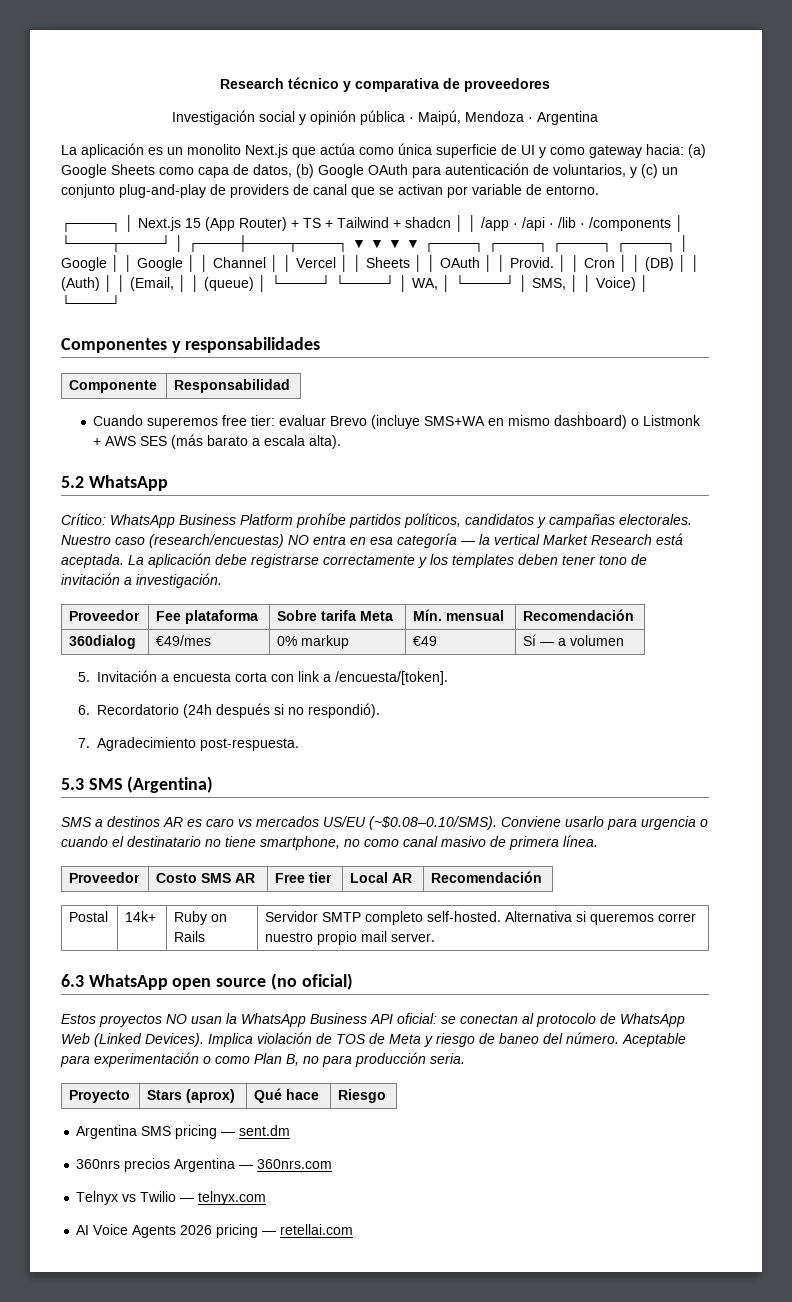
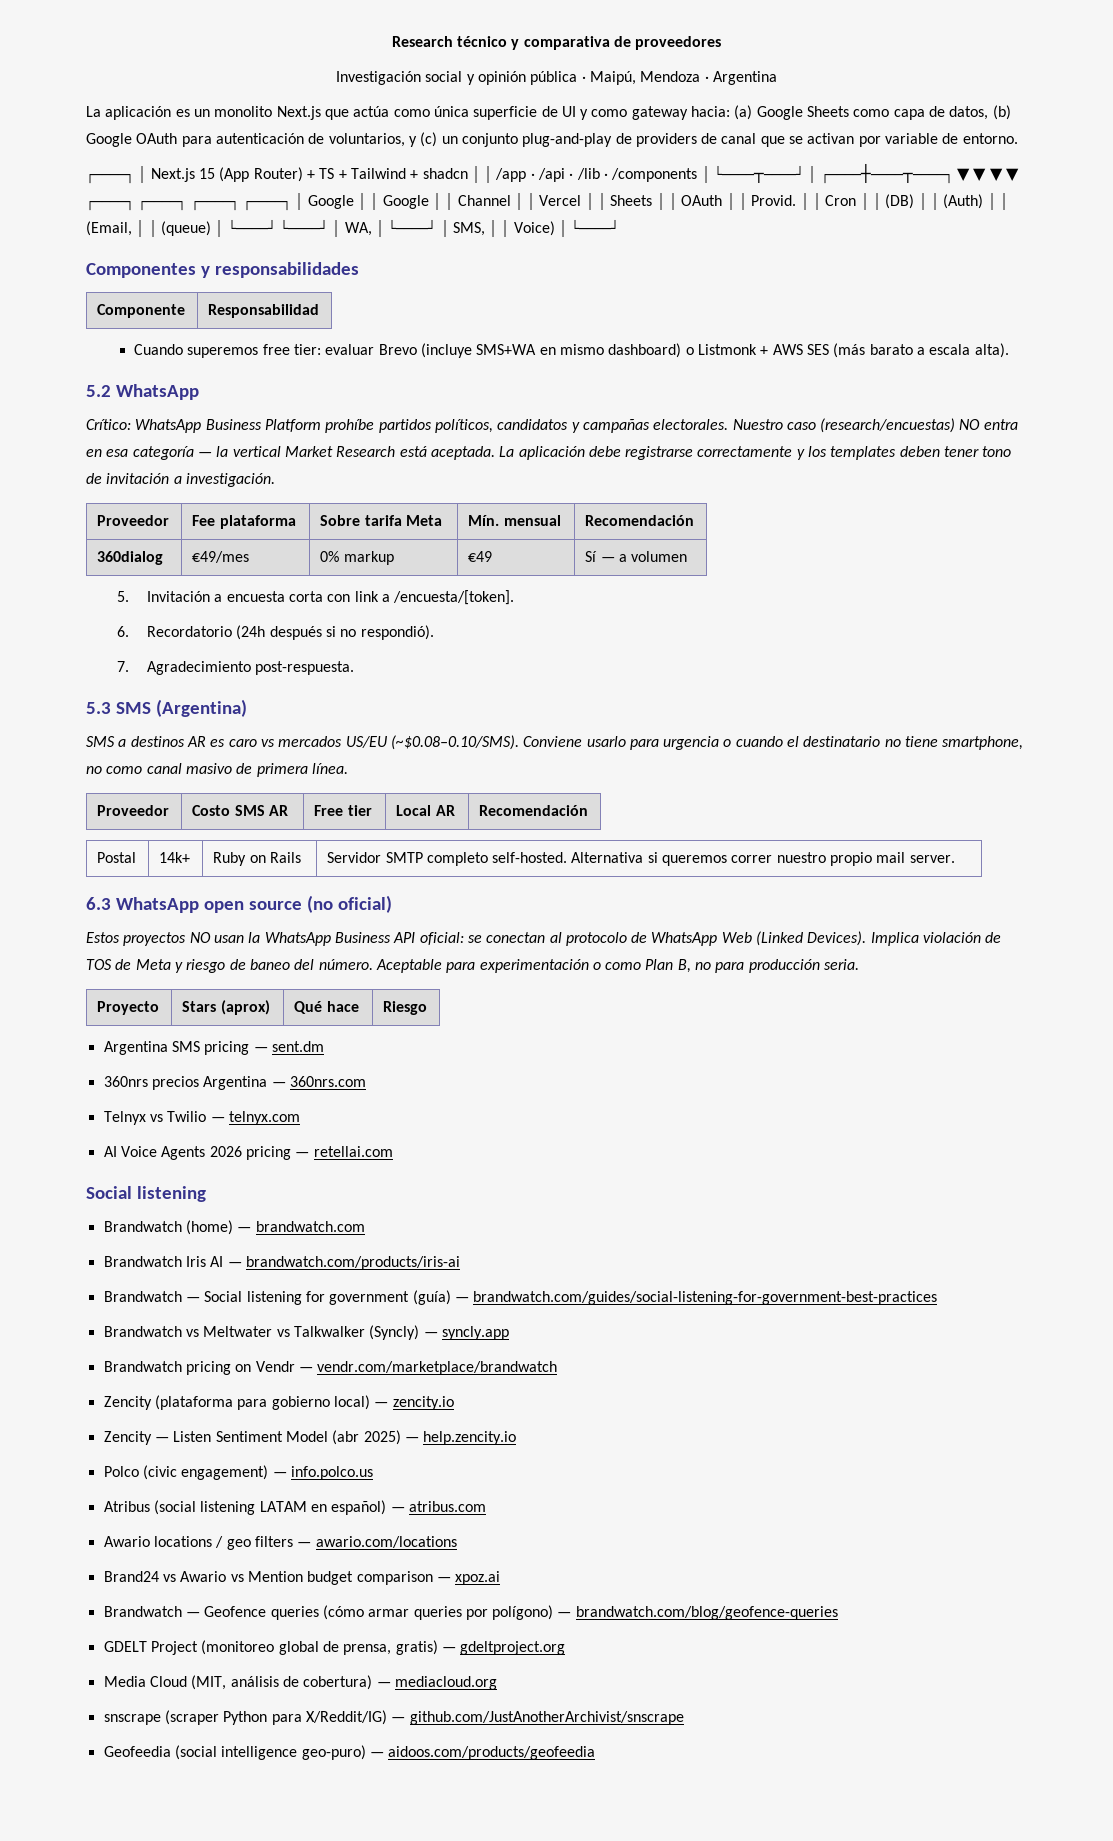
(354, 1229) none -> [86,1186,206,1202] [103,1220,365,1235] [103,1256,460,1270] [103,1290,938,1305] [103,1325,509,1340] [103,1361,558,1375] [103,1395,454,1410] [103,1430,517,1445] [103,1465,373,1480] [103,1500,486,1515] [103,1536,457,1550] [103,1571,501,1585] [103,1605,838,1620] [103,1640,566,1655] [103,1675,497,1690] [103,1710,684,1725] [103,1745,596,1760] // Social listening // Brandwatch (home) — brandwatch.com // Brandwatch Iris AI — brandwatch.com/products/iris-ai // Brandwatch — Social listening for government (guía) — brandwatch.com/guides/social-listening-for-government-best-practices // Brandwatch vs Meltwater vs Talkwalker (Syncly) — syncly.app // Brandwatch pricing on Vendr — vendr.com/marketplace/brandwatch // Zencity (plataforma para gobierno local) — zencity.io // Zencity — Listen Sentiment Model (abr 2025) — help.zencity.io // Polco (civic engagement) — info.polco.us // Atribus (social listening LATAM en español) — atribus.com // Awario locations / geo filters — awario.com/locations // Brand24 vs Awario vs Mention budget comparison — xpoz.ai // Brandwatch — Geofence queries (cómo armar queries por polígono) — brandwatch.com/blog/geofence-queries // GDELT Project (monitoreo global de prensa, gratis) — gdeltproject.org // Media Cloud (MIT, análisis de cobertura) — mediacloud.org // snscrape (scraper Python para X/Reddit/IG) — github.com/JustAnotherArchivist/snscrape // Geofeedia (social intelligence geo-puro) — aidoos.com/products/geofeedia

